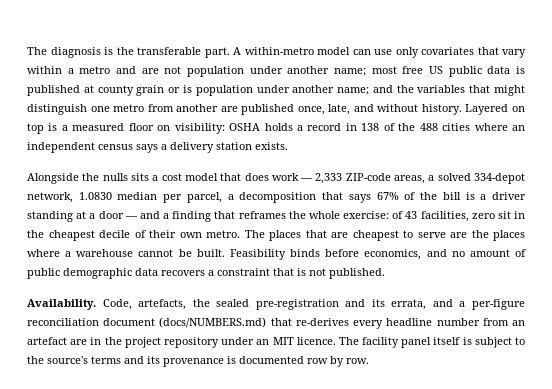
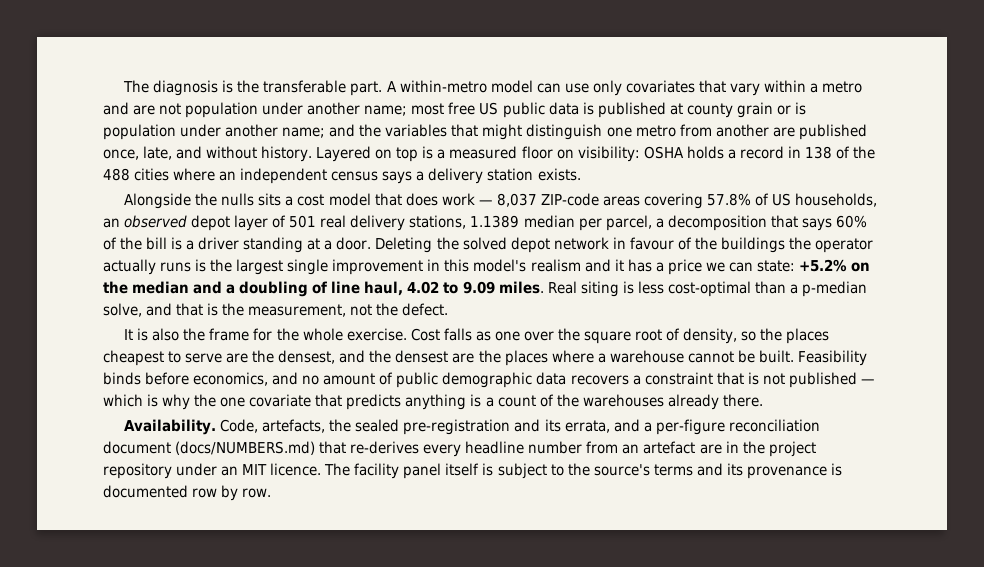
[315,173,525,184] [27,192,112,203] 2,333 ZIP-code areas, a solved 334-depot network, 1.0830 -> [496,193,878,209] [103,215,520,231] 8,037 ZIP-code areas covering 57.8% of US households, an observed depot layer of 501 real delivery stations, 1.1389
[376,192,399,200] 67% -> [835,215,867,228] 60%
[98,211,526,222] [27,230,348,241] door — and a finding that reframes the whole exercise: of 43 facilities, zero sit in the cheapest decile of their own metro. The places that are -> [336,237,874,253] [103,259,870,275] [103,281,867,297] [103,303,449,317] [124,328,830,344] door. Deleting the solved depot network in favour of the buildings the operator actually runs is the largest single improvement in this model's realism and it has a price we can state: +5.2% on the median and a doubling of line haul, 4.02 to 9.09 miles. Real siting is less cost-optimal than a p-median solve, and that is the measurement, not the defect. // It is also the frame for the whole exercise. Cost falls as one over the square root of density, so the places
(489, 234) none -> [278,350,501,364] densest, and the densest are the
[329,268,385,279] published. -> [788,372,875,388] [103,394,763,410] published — which is why the one covariate that predicts anything is a count of the warehouses already there.

